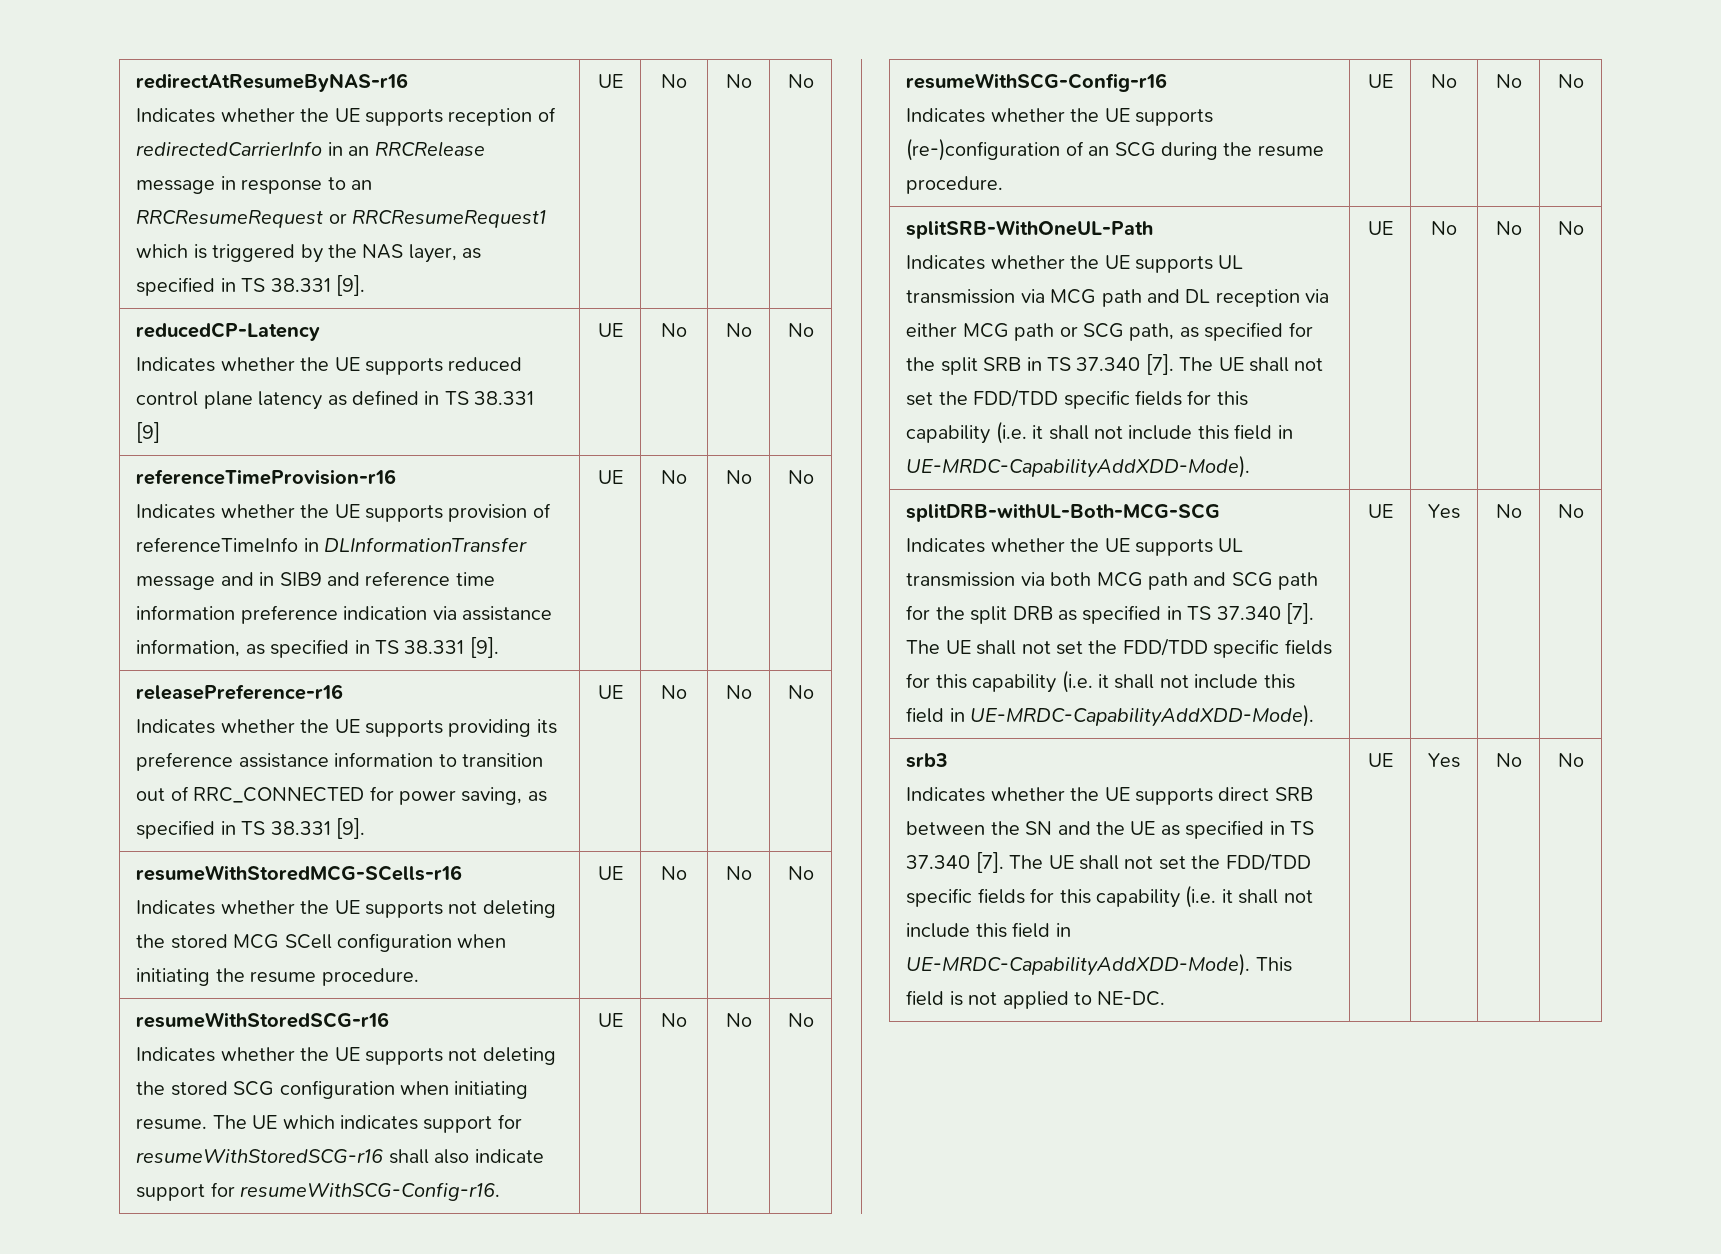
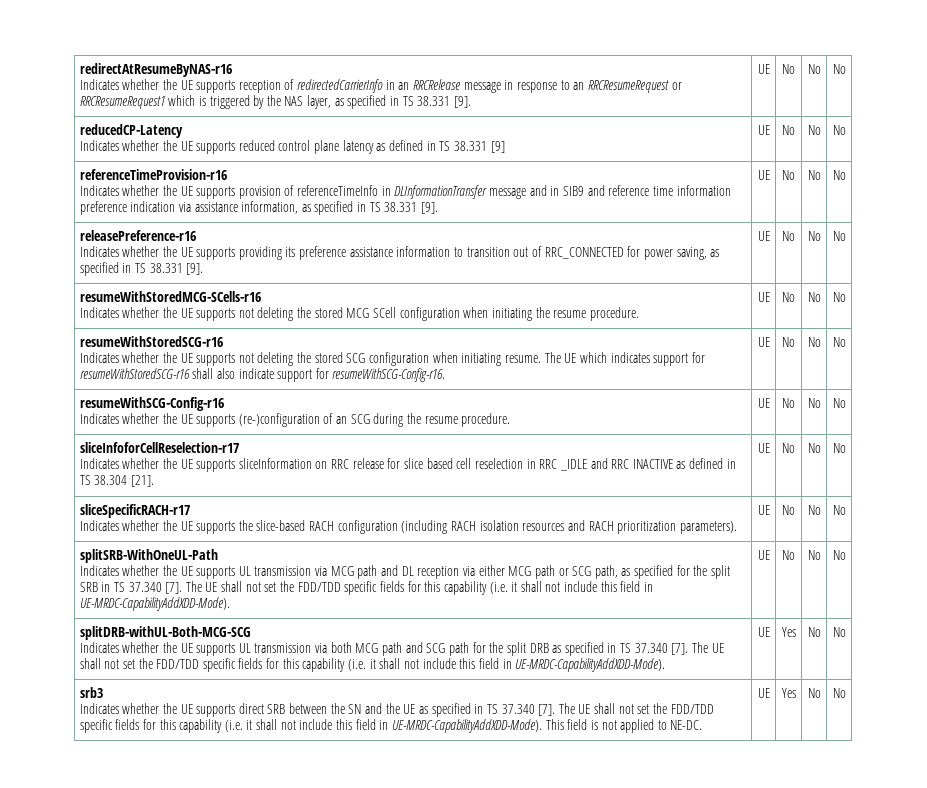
(1584, 81) none -> [79,442,239,453] [79,458,736,472] [79,475,154,487] [757,443,770,453] [782,443,795,453] [807,443,821,453] [832,443,846,453] [79,504,190,518] [79,520,737,534] [757,505,770,515] [782,505,795,515] [807,505,821,515] [832,505,846,515] // sliceInfoforCellReselection-r17 // Indicates whether the UE supports sliceInformation on RRC release for slice based cell reselection in RRC _IDLE and RRC INACTIVE as defined in TS 38.304 [21]. | UE | No | No | No // sliceSpecificRACH-r17 // Indicates whether the UE supports the slice-based RACH configuration (including RACH isolation resources and RACH prioritization parameters). | UE | No | No | No

